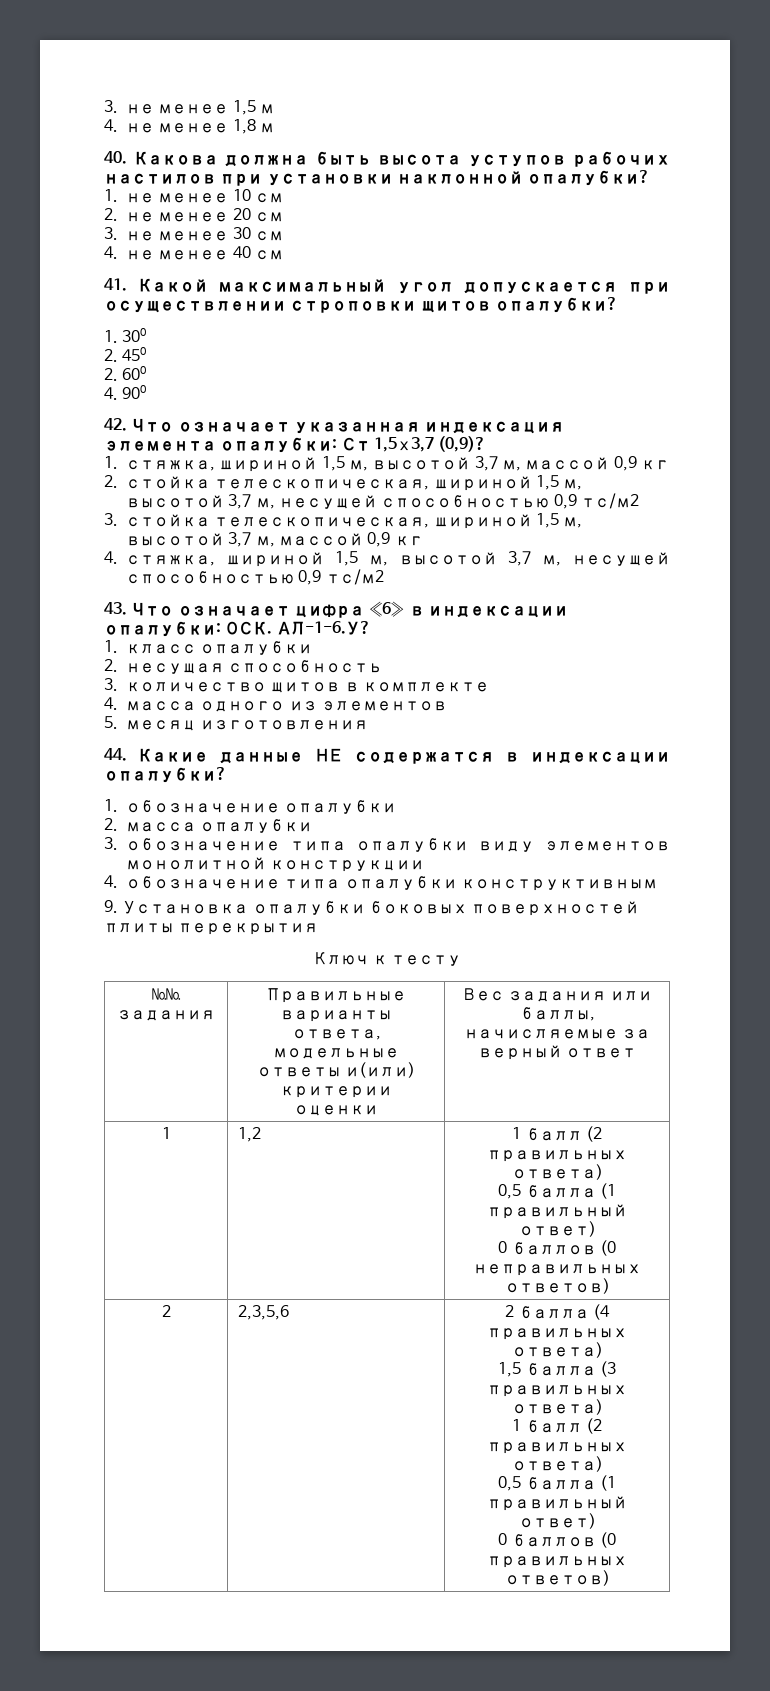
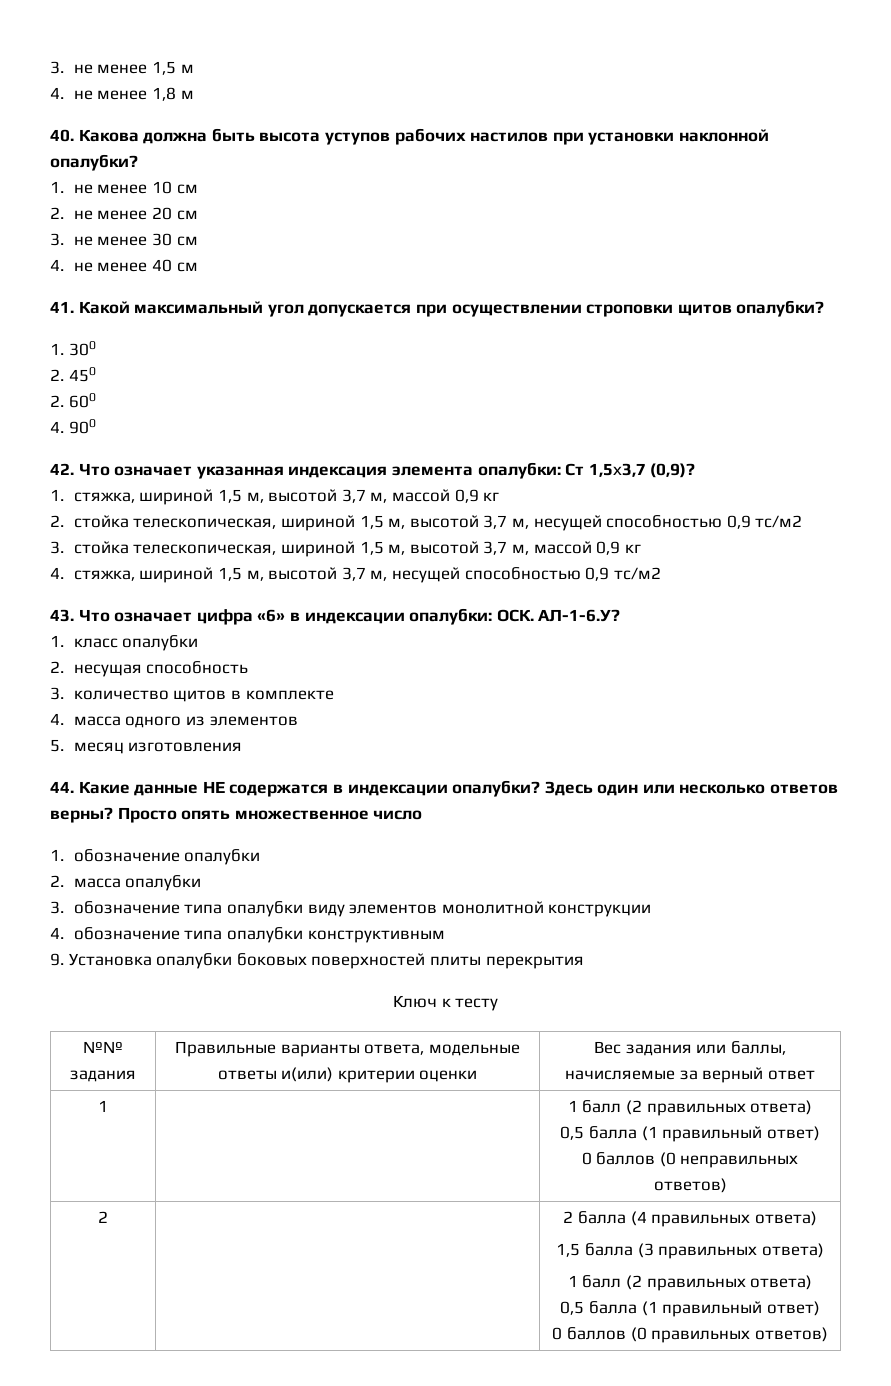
(227, 775) none -> [544,781,839,796] [50,807,423,823] Здесь один или несколько ответов верны? Просто опять множественное число
[237,1127,261,1142] 1,2 -> (108, 1106) none
[237,1305,289,1320] 2,3,5,6 -> (108, 1217) none

